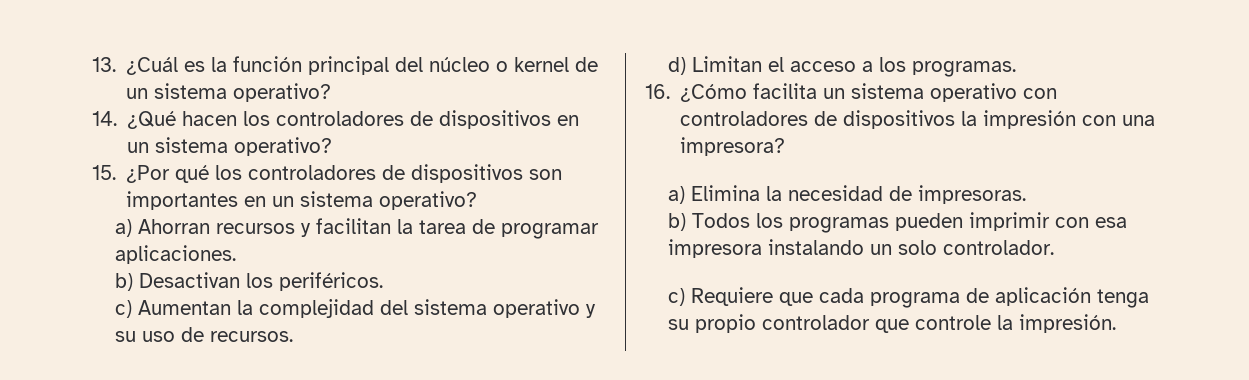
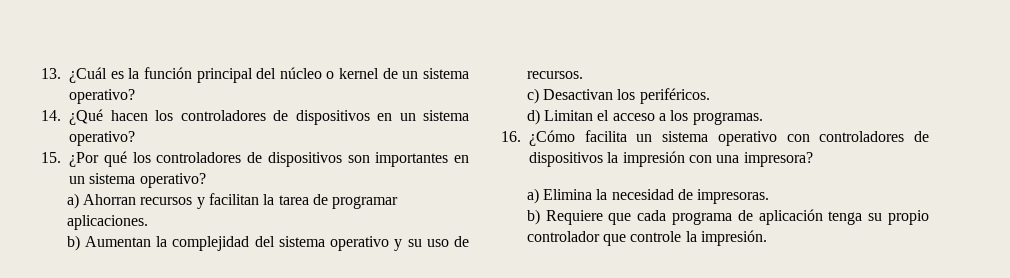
[138,272,383,291] [114,300,132,318] Desactivan los periféricos. // c) -> (80, 243) none
(293, 336) none -> [526,88,710,104] // c) Desactivan los periféricos.
[691,212,1127,233] [667,239,1054,258] [667,288,685,306] Todos los programas pueden imprimir con esa impresora instalando un solo controlador. // c) -> (540, 217) none

